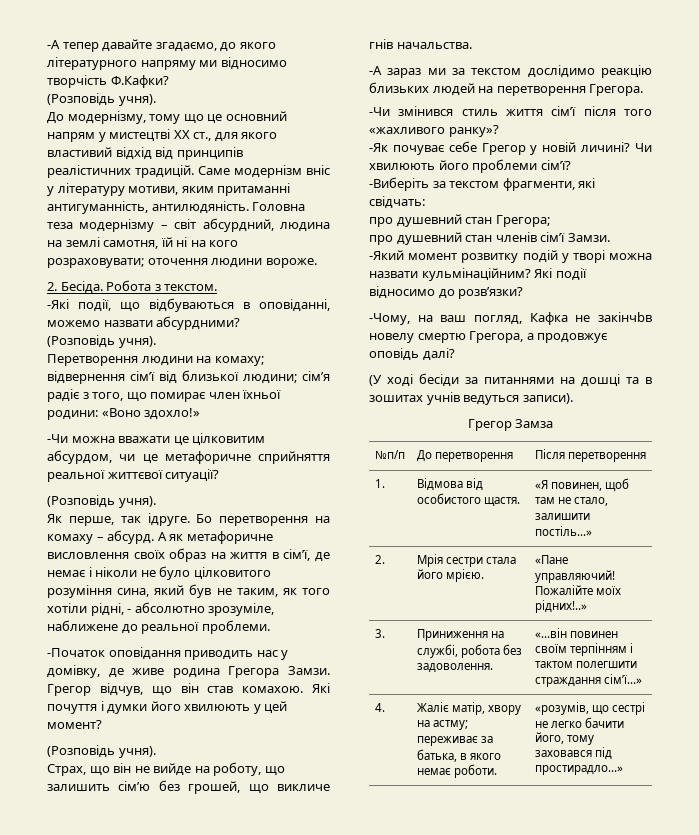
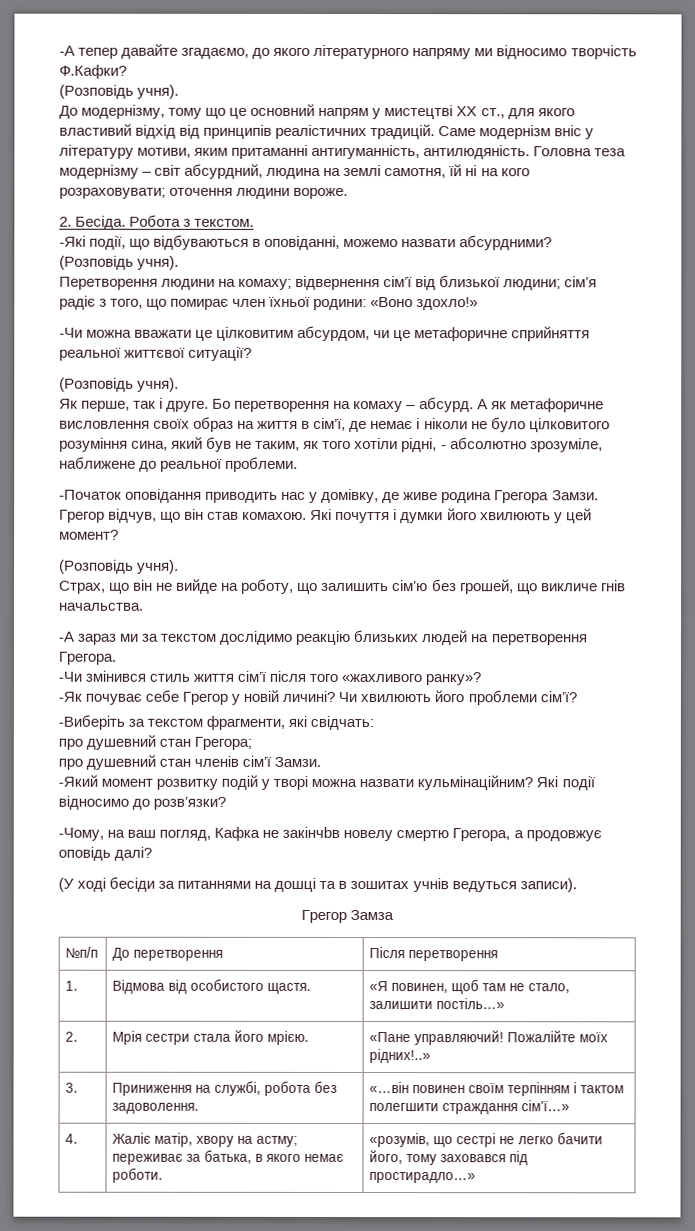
[147,513,190,526] ідруге. -> [159,397,210,412] і друге.

